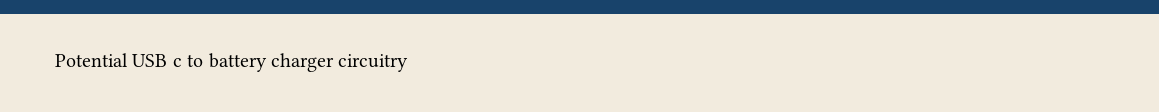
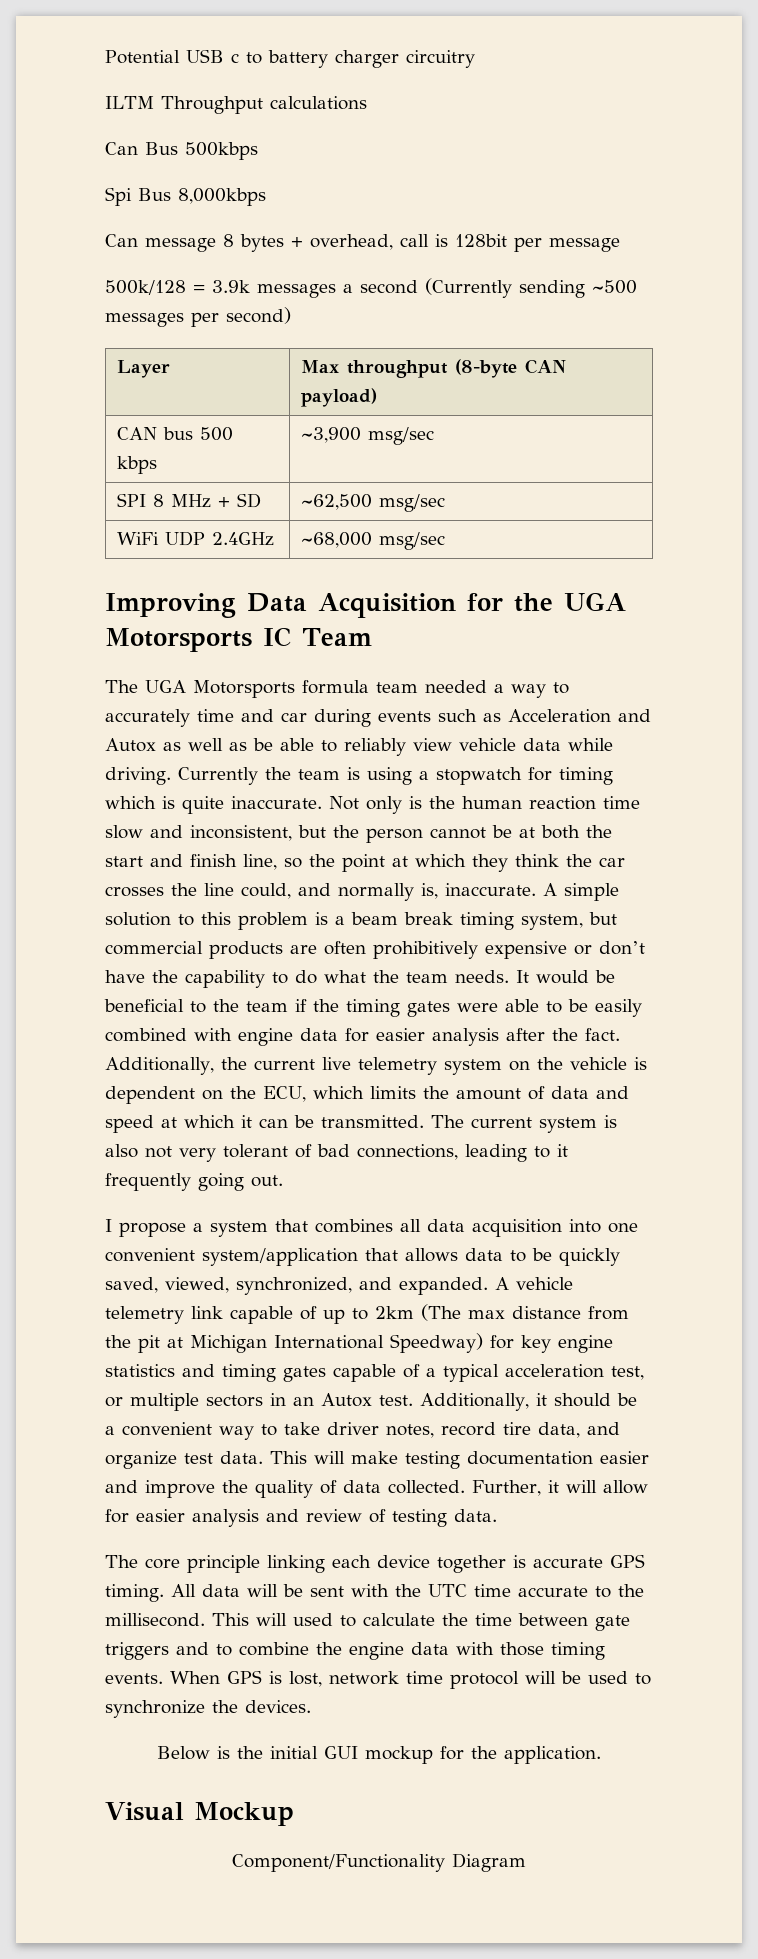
(409, 63) none -> [105,96,367,114] [105,142,258,160] [105,187,266,206] [105,234,620,252] [105,278,637,298] [105,307,291,327] [116,360,170,378] [300,359,566,378] [300,388,377,407] [116,427,233,441] [116,456,157,474] [300,427,434,445] [116,493,261,508] [300,494,445,512] [116,531,274,546] [300,532,445,550] [105,592,626,618] [105,627,372,652] [105,680,569,698] [105,709,651,727] [105,738,613,756] [105,767,613,785] [105,796,640,814] [105,825,612,843] [105,854,625,872] [105,883,619,901] [105,912,617,930] [105,941,645,959] [105,970,615,988] [104,999,642,1017] [105,1028,620,1046] [105,1057,647,1075] [105,1086,629,1104] [105,1115,617,1133] [105,1144,568,1162] [105,1173,283,1191] [105,1219,638,1237] [105,1248,620,1266] [105,1277,573,1295] [105,1304,629,1324] [105,1333,613,1353] [105,1364,644,1382] [105,1393,637,1411] [105,1422,620,1440] [105,1451,649,1469] [105,1480,648,1498] [105,1509,497,1527] [105,1554,645,1573] [105,1584,644,1602] [105,1613,630,1631] [105,1642,605,1660] [105,1670,651,1689] [105,1700,311,1718] [157,1746,601,1764] [105,1802,294,1826] [232,1853,526,1872] // ILTM Throughput calculations // Can Bus 500kbps // Spi Bus 8,000kbps // Can message 8 bytes + overhead, call is 128bit per message // 500k/128 = 3.9k messages a second (Currently sending ~500 messages per second) // Layer | Max throughput (8-byte CAN payload) // CAN bus 500 kbps | ~3,900 msg/sec // SPI 8 MHz + SD | ~62,500 msg/sec // WiFi UDP 2.4GHz | ~68,000 msg/sec // Improving Data Acquisition for the UGA Motorsports IC Team // The UGA Motorsports formula team needed a way to accurately time and car during events such as Acceleration and Autox as well as be able to reliably view vehicle data while driving. Currently the team is using a stopwatch for timing which is quite inaccurate. Not only is the human reaction time slow and inconsistent, but the person cannot be at both the start and finish line, so the point at which they think the car crosses the line could, and normally is, inaccurate. A simple solution to this problem is a beam break timing system, but commercial products are often prohibitively expensive or don’t have the capability to do what the team needs. It would be beneficial to the team if the timing gates were able to be easily combined with engine data for easier analysis after the fact. Additionally, the current live telemetry system on the vehicle is dependent on the ECU, which limits the amount of data and speed at which it can be transmitted. The current system is also not very tolerant of bad connections, leading to it frequently going out. // I propose a system that combines all data acquisition into one convenient system/application that allows data to be quickly saved, viewed, synchronized, and expanded. A vehicle telemetry link capable of up to 2km (The max distance from the pit at Michigan International Speedway) for key engine statistics and timing gates capable of a typical acceleration test, or multiple sectors in an Autox test. Additionally, it should be a convenient way to take driver notes, record tire data, and organize test data. This will make testing documentation easier and improve the quality of data collected. Further, it will allow for easier analysis and review of testing data. // The core principle linking each device together is accurate GPS timing. All data will be sent with the UTC time accurate to the millisecond. This will used to calculate the time between gate triggers and to combine the engine data with those timing events. When GPS is lost, network time protocol will be used to synchronize the devices. // Below is the initial GUI mockup for the application. // Visual Mockup // Component/Functionality Diagram

